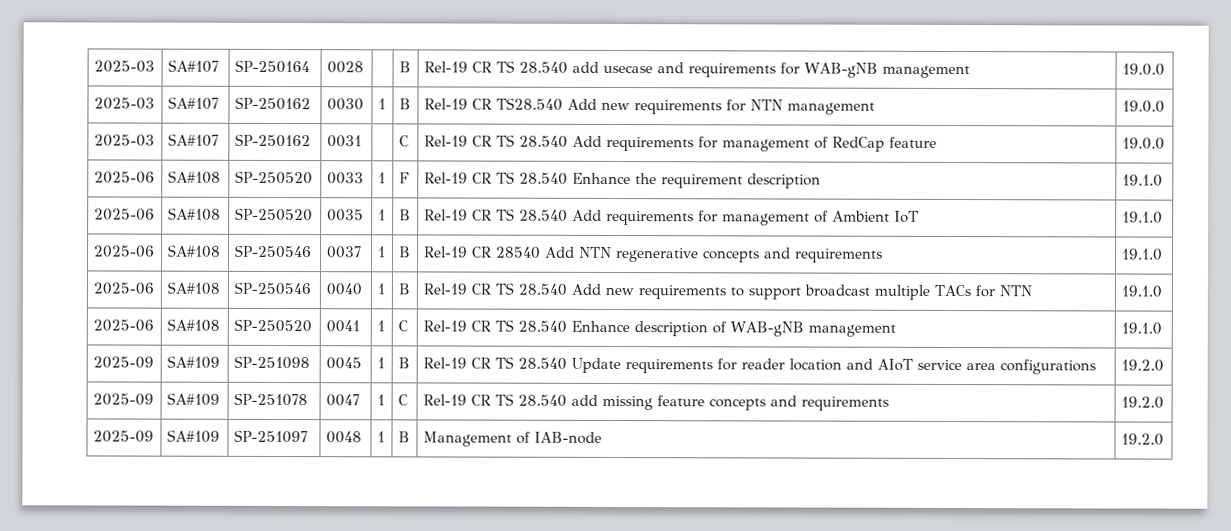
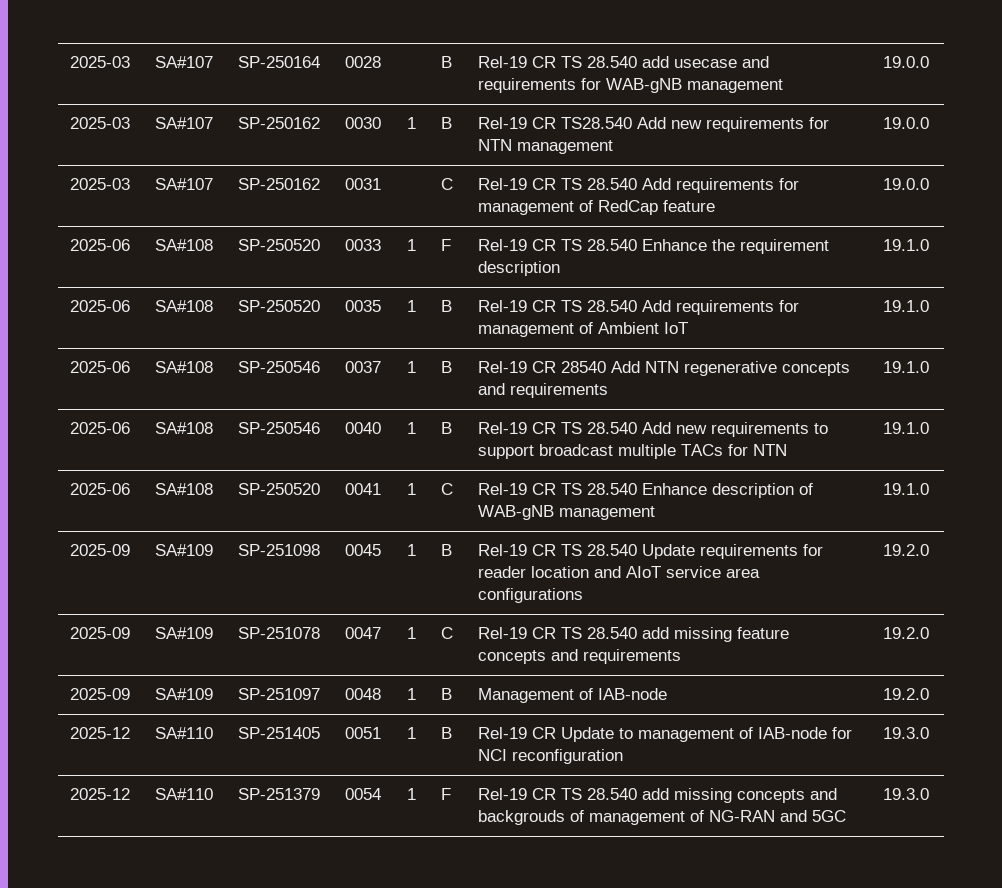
(1164, 439) none -> [70,727,131,739] [155,727,214,739] [238,727,321,739] [345,727,382,739] [407,727,417,739] [441,727,453,739] [478,727,853,742] [478,749,624,764] [883,727,930,739] [70,788,131,800] [155,788,214,800] [238,788,321,800] [345,788,382,800] [407,788,417,800] [441,788,452,800] [478,788,838,803] [478,810,847,825] [883,788,930,800] // 2025-12 | SA#110 | SP-251405 | 0051 | 1 | B | Rel-19 CR Update to management of IAB-node for NCI reconfiguration | 19.3.0 // 2025-12 | SA#110 | SP-251379 | 0054 | 1 | F | Rel-19 CR TS 28.540 add missing concepts and backgrouds of management of NG-RAN and 5GC | 19.3.0

